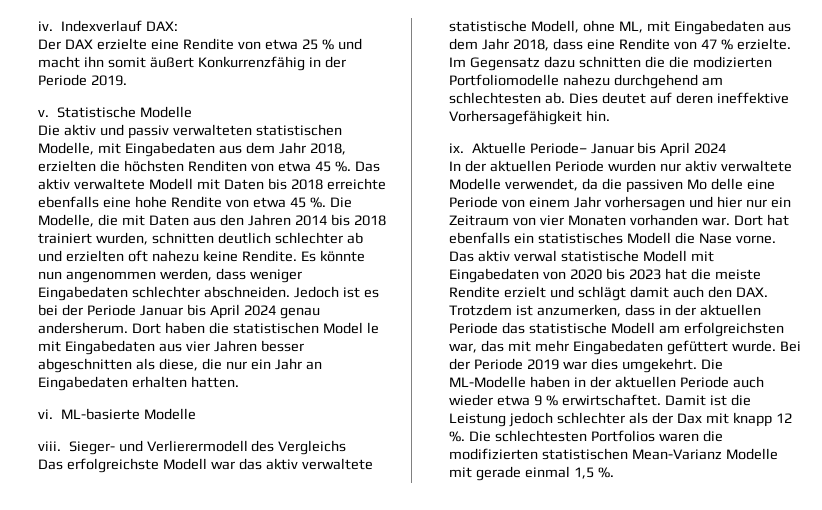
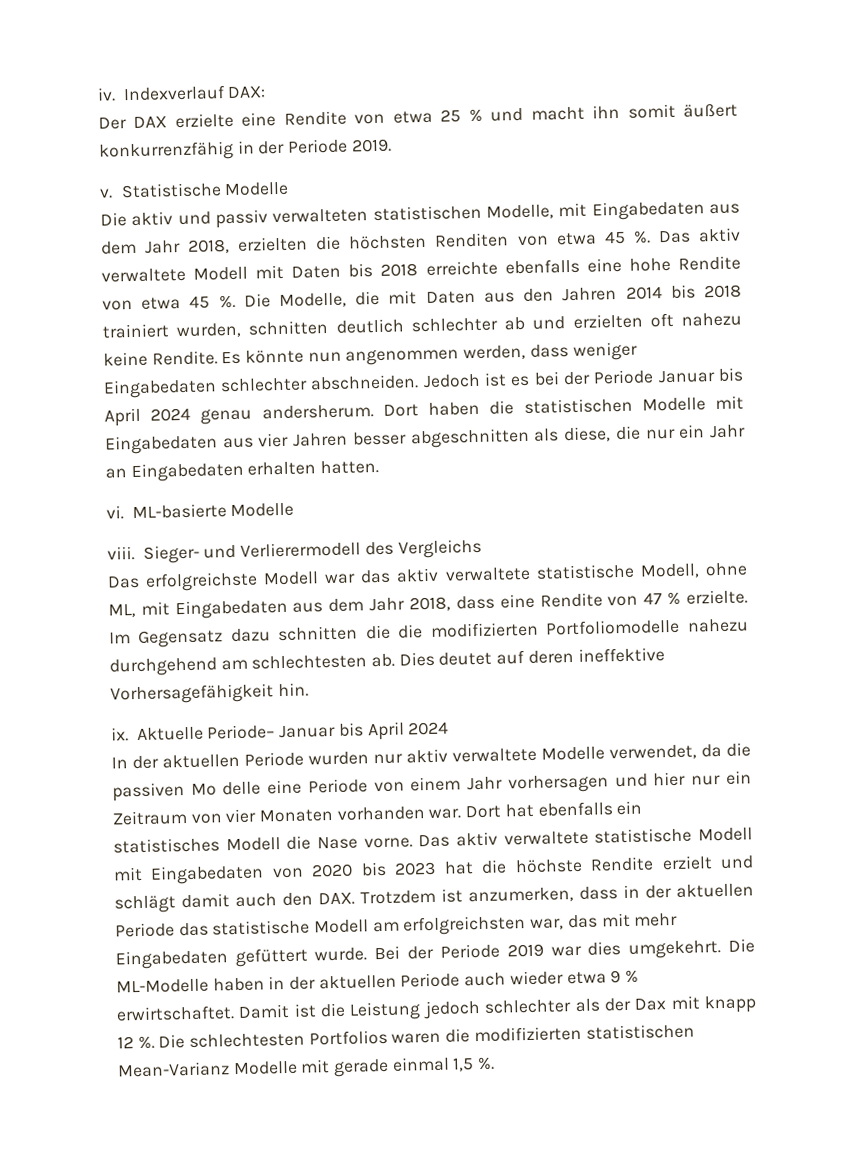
[198,56,306,71] Konkurrenzfähig -> [98,140,234,162] konkurrenzfähig
[323,322,379,334] Model le -> [641,397,706,412] Modelle
[692,56,772,68] modizierten -> [429,621,539,638] modifizierten
[514,250,558,262] verwal -> [503,830,589,846] verwaltete
[714,269,761,280] meiste -> [514,858,583,874] höchste

